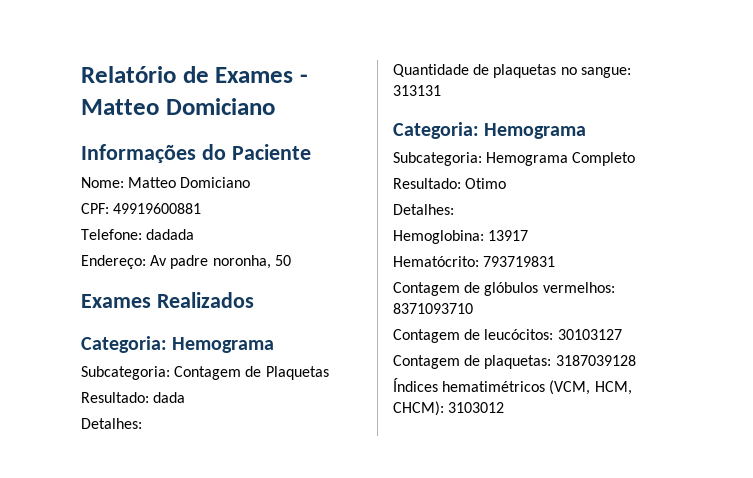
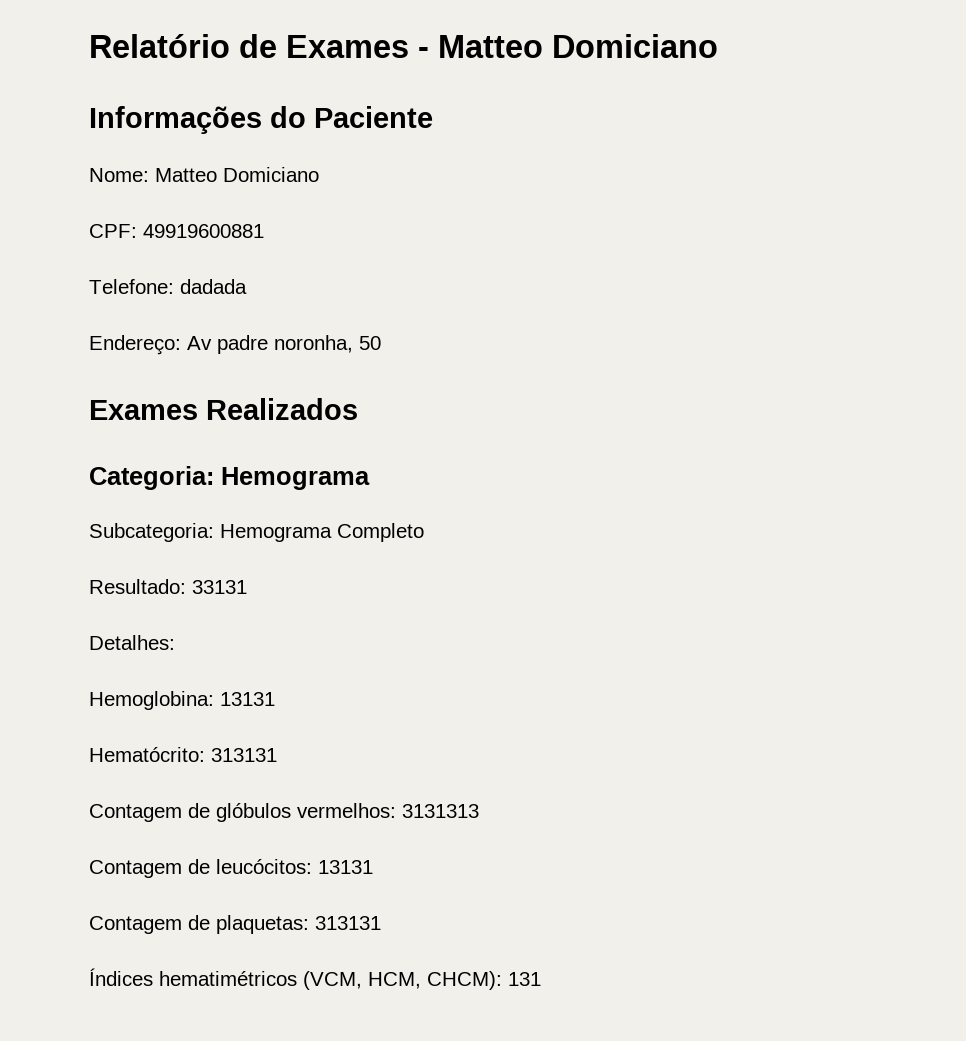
[81,366,329,380] [81,392,186,403] [81,418,142,429] [393,64,631,78] [393,85,441,96] [393,122,587,139] // Subcategoria: Contagem de Plaquetas // Resultado: dada // Detalhes: // Quantidade de plaquetas no sangue: 313131 // Categoria: Hemograma -> (370, 478) none
[465,178,507,189] Otimo -> [192,580,247,594] 33131
[488,230,529,241] 13917 -> [220,692,275,706] 13131
[483,256,556,267] 793719831 -> [211,748,277,762] 313131
[393,303,473,314] 8371093710 -> [402,804,479,818] 3131313
[557,329,622,340] 30103127 -> [318,860,373,874] 13131
[555,355,636,366] 3187039128 -> [315,916,381,930] 313131
[448,402,505,413] 3103012 -> [508,972,541,986] 131

